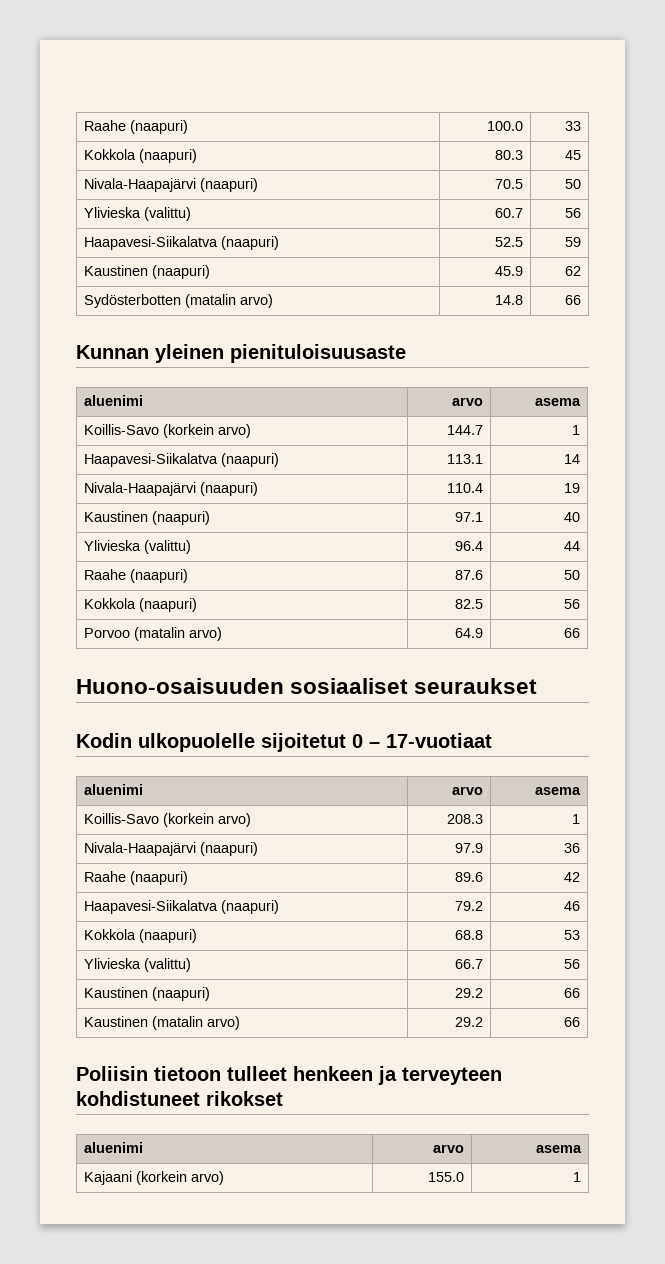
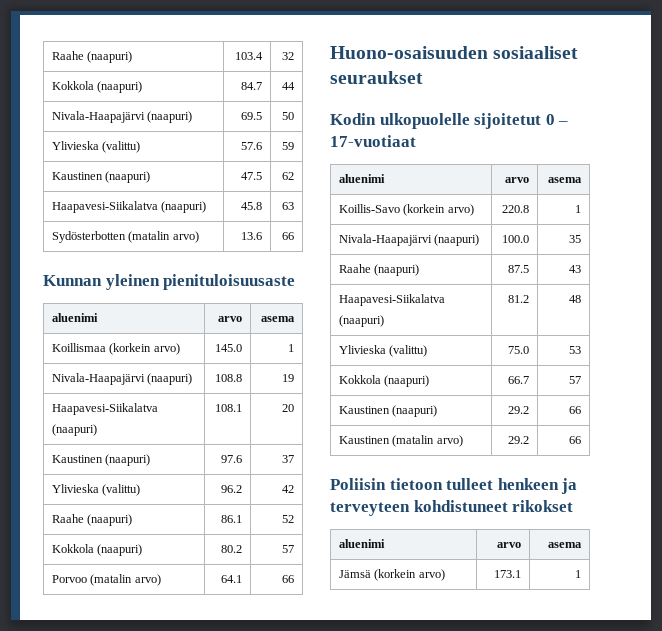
[84,120,189,134] [486,121,523,131] [564,121,581,131] [84,149,198,163] [494,150,523,160] [564,150,581,160] [84,178,259,192] [494,179,523,189] Raahe (naapuri) | 100.0 | 33 // Kokkola (naapuri) | 80.3 | 45 // Nivala-Haapajärvi (naapuri) | 70.5 -> [51,51,133,63] [235,52,264,60] [282,52,295,60] [51,81,143,93] [241,82,263,90] [282,82,296,90] [51,111,193,123] [241,112,263,120] Raahe (naapuri) | 103.4 | 32 // Kokkola (naapuri) | 84.7 | 44 // Nivala-Haapajärvi (naapuri) | 69.5
[494,208,523,218] [564,208,581,218] [84,236,280,250] [494,237,523,247] 60.7 | 56 // Haapavesi-Siikalatva (naapuri) | 52.5 -> [241,142,263,150] 57.6
[494,266,523,276] 45.9 -> [241,172,263,180] 47.5
(581, 271) none -> [51,201,207,213] [241,202,263,210] [282,202,295,210] // Haapavesi-Siikalatva (naapuri) | 45.8 | 63
[494,295,523,305] 14.8 -> [241,232,263,240] 13.6
[84,424,252,438] [446,425,483,435] [571,425,580,435] [84,453,280,467] [446,454,483,464] [563,454,580,464] [84,482,259,496] [446,483,483,493] [563,483,580,493] [84,511,211,525] [454,512,483,522] [563,512,580,522] [84,540,192,554] [454,541,483,551] [563,541,580,551] [84,569,189,583] [454,570,483,580] [563,570,580,580] [84,598,198,612] [454,599,483,609] [563,599,580,609] Koillis-Savo (korkein arvo) | 144.7 | 1 // Haapavesi-Siikalatva (naapuri) | 113.1 | 14 // Nivala-Haapajärvi (naapuri) | 110.4 | 19 // Kaustinen (naapuri) | 97.1 | 40 // Ylivieska (valittu) | 96.4 | 44 // Raahe (naapuri) | 87.6 | 50 // Kokkola (naapuri) | 82.5 | 56 -> [51,343,180,355] [215,344,243,352] [288,344,295,352] [51,373,193,385] [215,374,243,382] [282,374,295,382] [51,403,158,415] [51,424,97,436] [215,404,243,412] [282,404,295,412] [51,454,151,466] [221,455,243,463] [282,455,295,463] [51,484,141,496] [221,485,243,493] [282,485,295,493] [51,514,133,526] [221,515,243,523] [282,515,295,523] [51,544,143,556] [221,545,243,553] [282,545,295,553] Koillismaa (korkein arvo) | 145.0 | 1 // Nivala-Haapajärvi (naapuri) | 108.8 | 19 // Haapavesi-Siikalatva (naapuri) | 108.1 | 20 // Kaustinen (naapuri) | 97.6 | 37 // Ylivieska (valittu) | 96.2 | 42 // Raahe (naapuri) | 86.1 | 52 // Kokkola (naapuri) | 80.2 | 57
[454,628,483,638] 64.9 -> [221,575,243,583] 64.1
[446,814,483,824] [571,814,580,824] [84,842,259,856] [454,843,483,853] [563,843,580,853] [84,871,189,885] [454,872,483,882] [563,872,580,882] [84,900,280,914] [454,901,483,911] [563,901,580,911] [84,929,198,943] [454,930,483,940] [563,930,580,940] [84,958,192,972] 208.3 | 1 // Nivala-Haapajärvi (naapuri) | 97.9 | 36 // Raahe (naapuri) | 89.6 | 42 // Haapavesi-Siikalatva (naapuri) | 79.2 | 46 // Kokkola (naapuri) | 68.8 | 53 // Ylivieska (valittu) -> [502,205,530,213] [575,205,582,213] [338,234,480,246] [502,235,530,243] [569,235,582,243] [338,264,420,276] [508,265,530,273] [569,265,582,273] [338,294,445,306] [338,315,384,327] [508,295,530,303] [569,295,582,303] [338,345,428,357] [508,346,530,354] [569,346,582,354] [338,375,430,387] 220.8 | 1 // Nivala-Haapajärvi (naapuri) | 100.0 | 35 // Raahe (naapuri) | 87.5 | 43 // Haapavesi-Siikalatva (naapuri) | 81.2 | 48 // Ylivieska (valittu) | 75.0 | 53 // Kokkola (naapuri)
[563,959,580,969] 56 -> [569,376,582,384] 57
[84,1171,225,1185] [427,1172,464,1182] Kajaani (korkein arvo) | 155.0 -> [338,569,445,581] [494,570,522,578] Jämsä (korkein arvo) | 173.1

